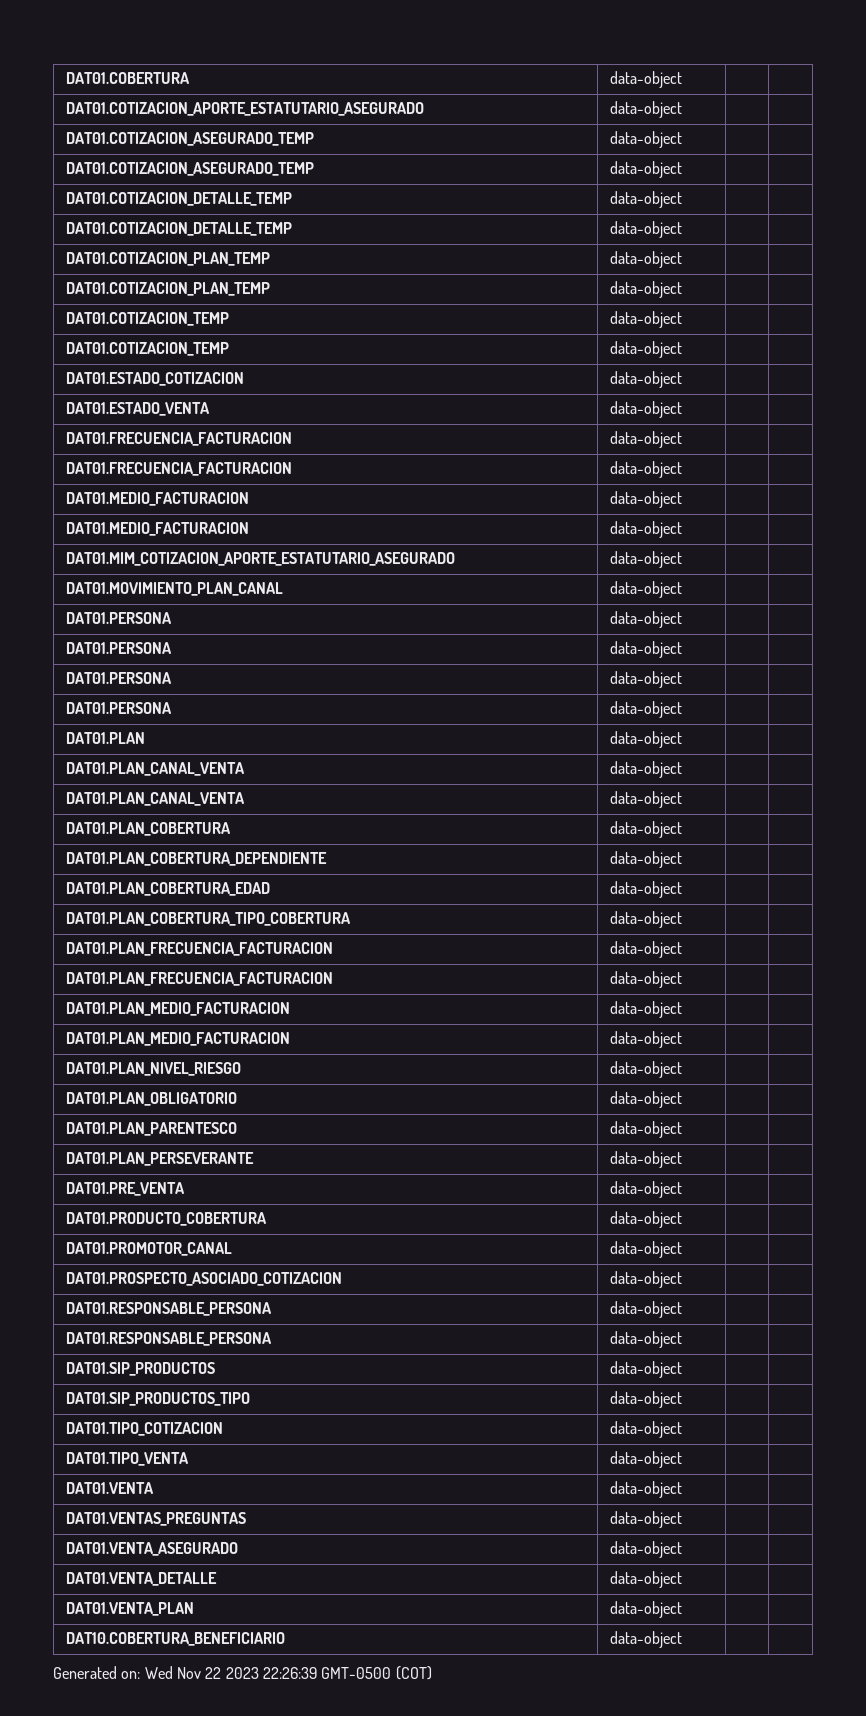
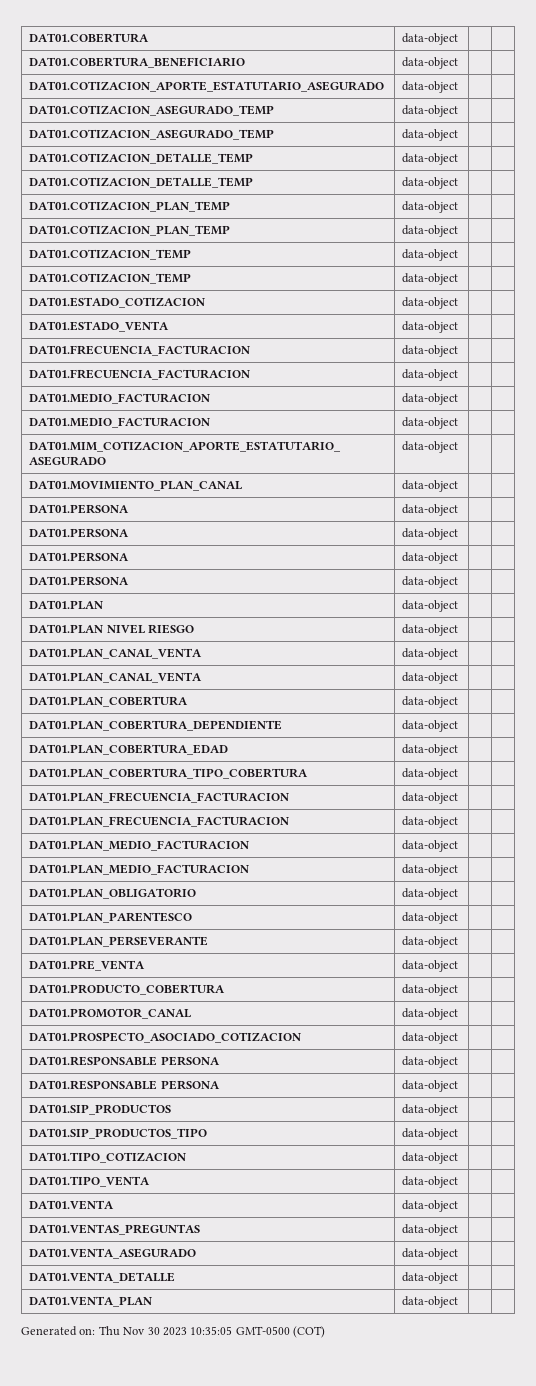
(682, 79) none -> [29,57,246,68] [402,57,459,69] // DAT01.COBERTURA_BENEFICIARIO | data-object | |
(682, 739) none -> [29,624,195,634] [402,624,459,636] // DAT01.PLAN NIVEL RIESGO | data-object | |
[65,1062,241,1076] [609,1061,682,1078] // DAT01.PLAN_NIVEL_RIESGO | data-object | | -> (459, 870) none
[65,1302,272,1316] [609,1301,682,1318] [65,1332,272,1346] DAT01.RESPONSABLE_PERSONA | data-object | | // DAT01.RESPONSABLE_PERSONA -> [29,1056,220,1066] [402,1056,459,1068] [29,1080,220,1090] DAT01.RESPONSABLE PERSONA | data-object | | // DAT01.RESPONSABLE PERSONA
[65,1632,285,1646] [609,1631,682,1648] // DAT10.COBERTURA_BENEFICIARIO | data-object | | -> (459, 1302) none
[144,1666,317,1679] Wed Nov 22 2023 22:26:39 -> [98,1326,233,1336] Thu Nov 30 2023 10:35:05

